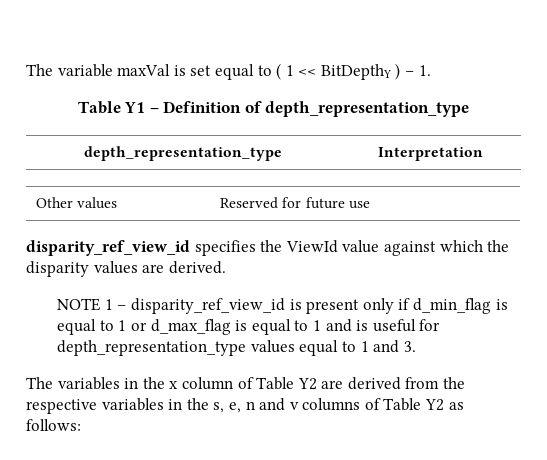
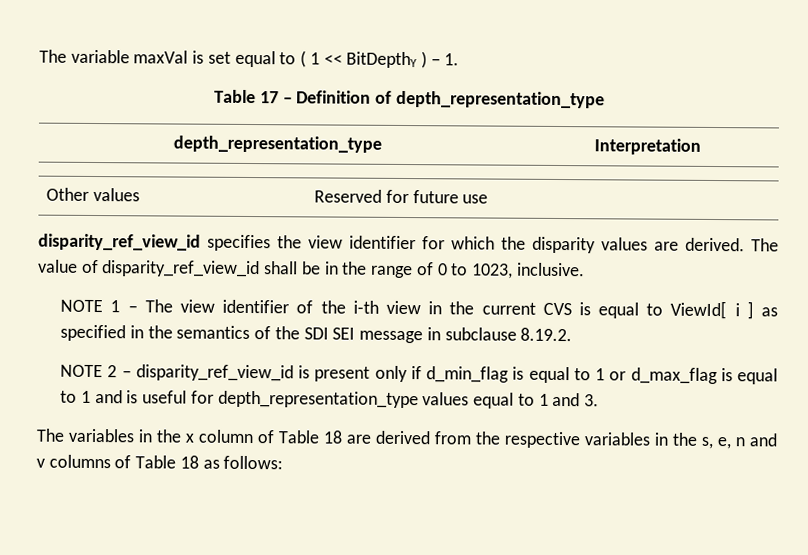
[124,102,146,113] Y1 -> [259,91,279,104] 17
[285,240,436,256] ViewId value against -> [308,235,445,250] view identifier for
[57,298,113,311] // NOTE 1 -> [751,238,779,252] [38,259,585,279] [60,299,779,320] [60,324,573,344] [60,364,118,378] The value of disparity_ref_view_id shall be in the range of 0 to 1023, inclusive. // NOTE 1 – The view identifier of the i-th view in the current CVS is equal to ViewId[ i ] as specified in the semantics of the SDI SEI message in subclause 8.19.2. // NOTE 2
[297,378,317,390] Y2 -> [323,430,343,444] 18
[425,399,445,411] Y2 -> [179,455,199,469] 18

